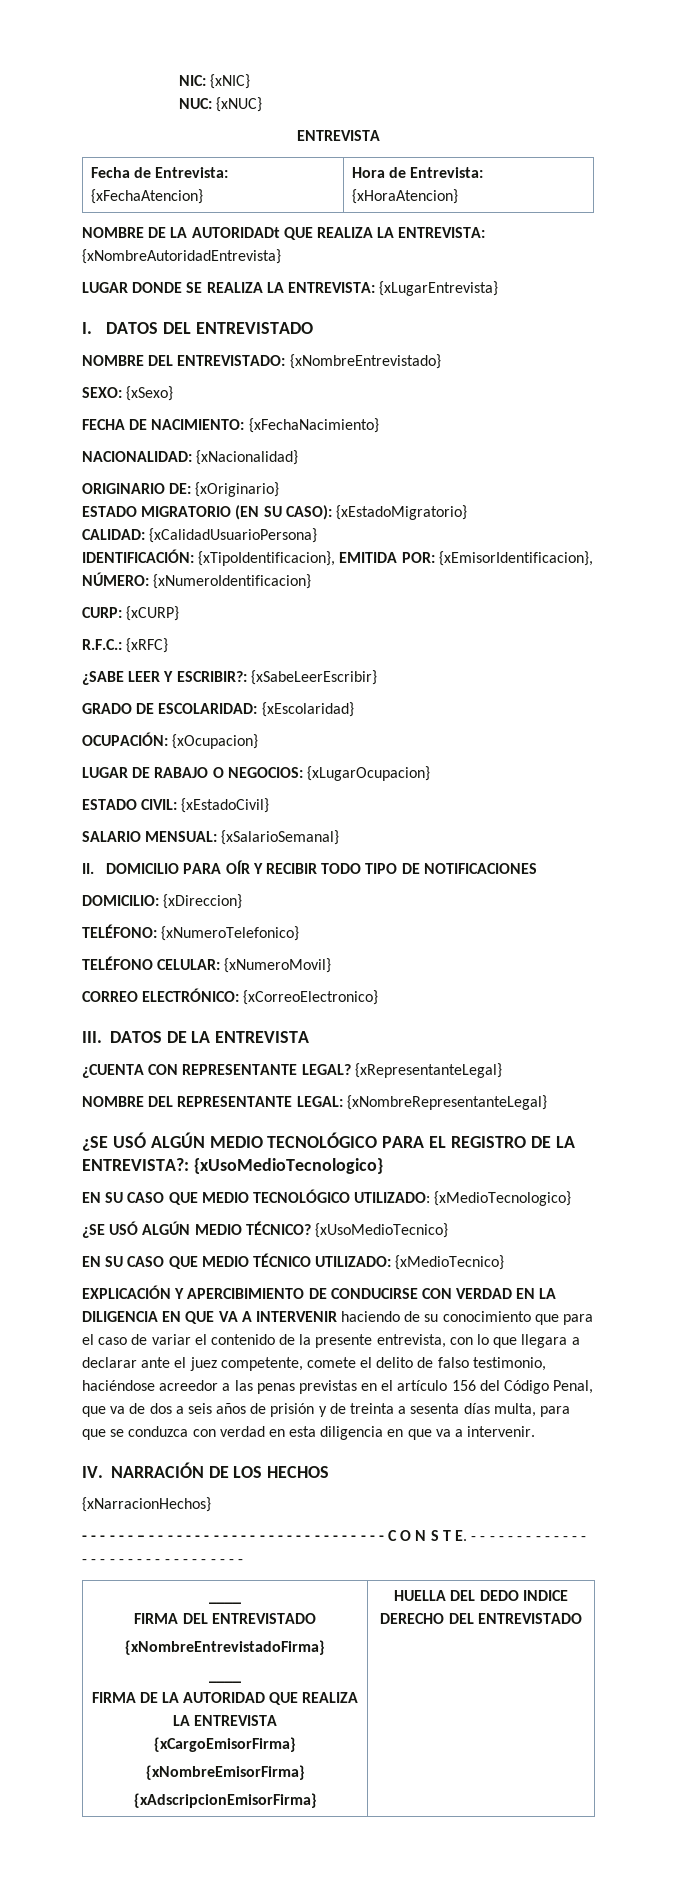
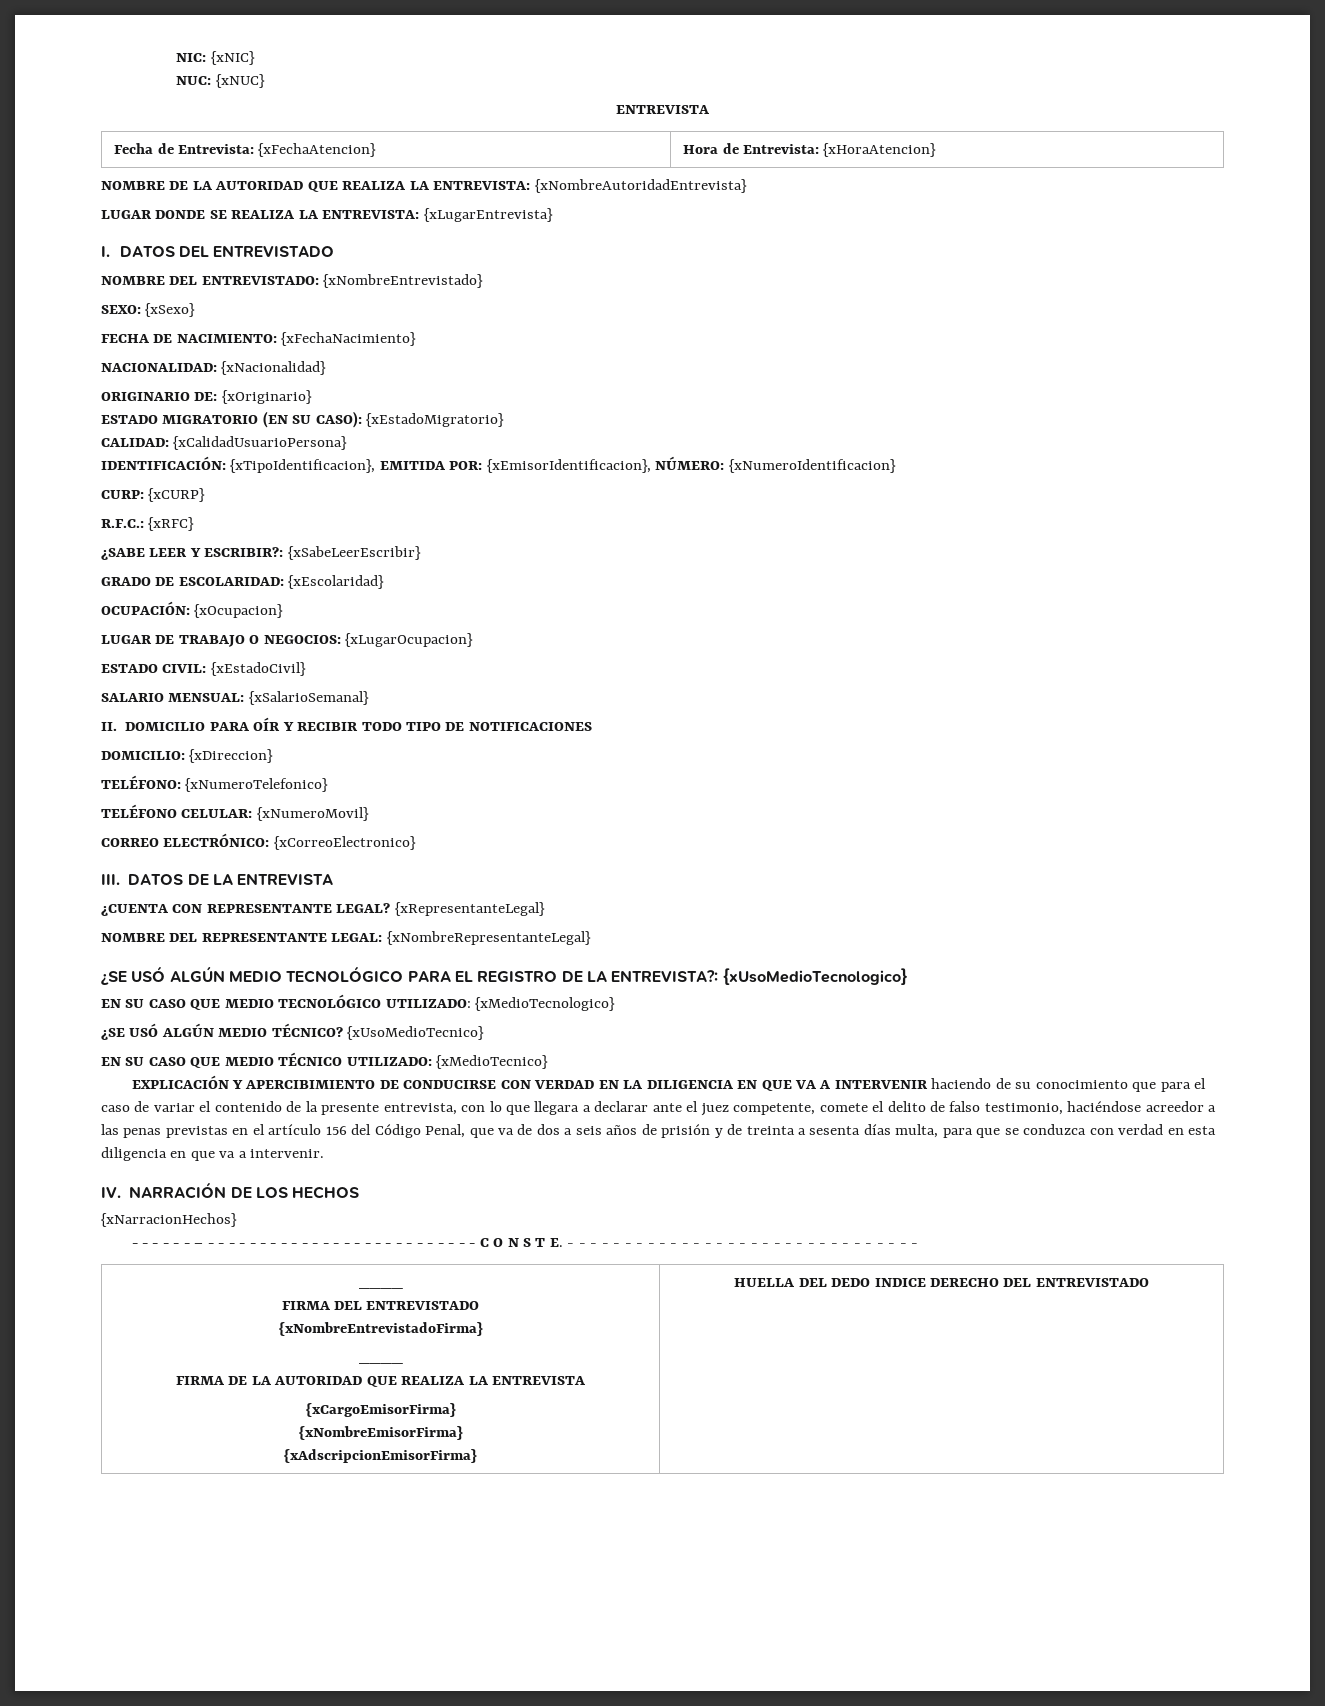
[191,227,280,238] AUTORIDADt -> [215,181,304,190] AUTORIDAD
[154,767,209,778] RABAJO -> [178,635,245,647] TRABAJO

